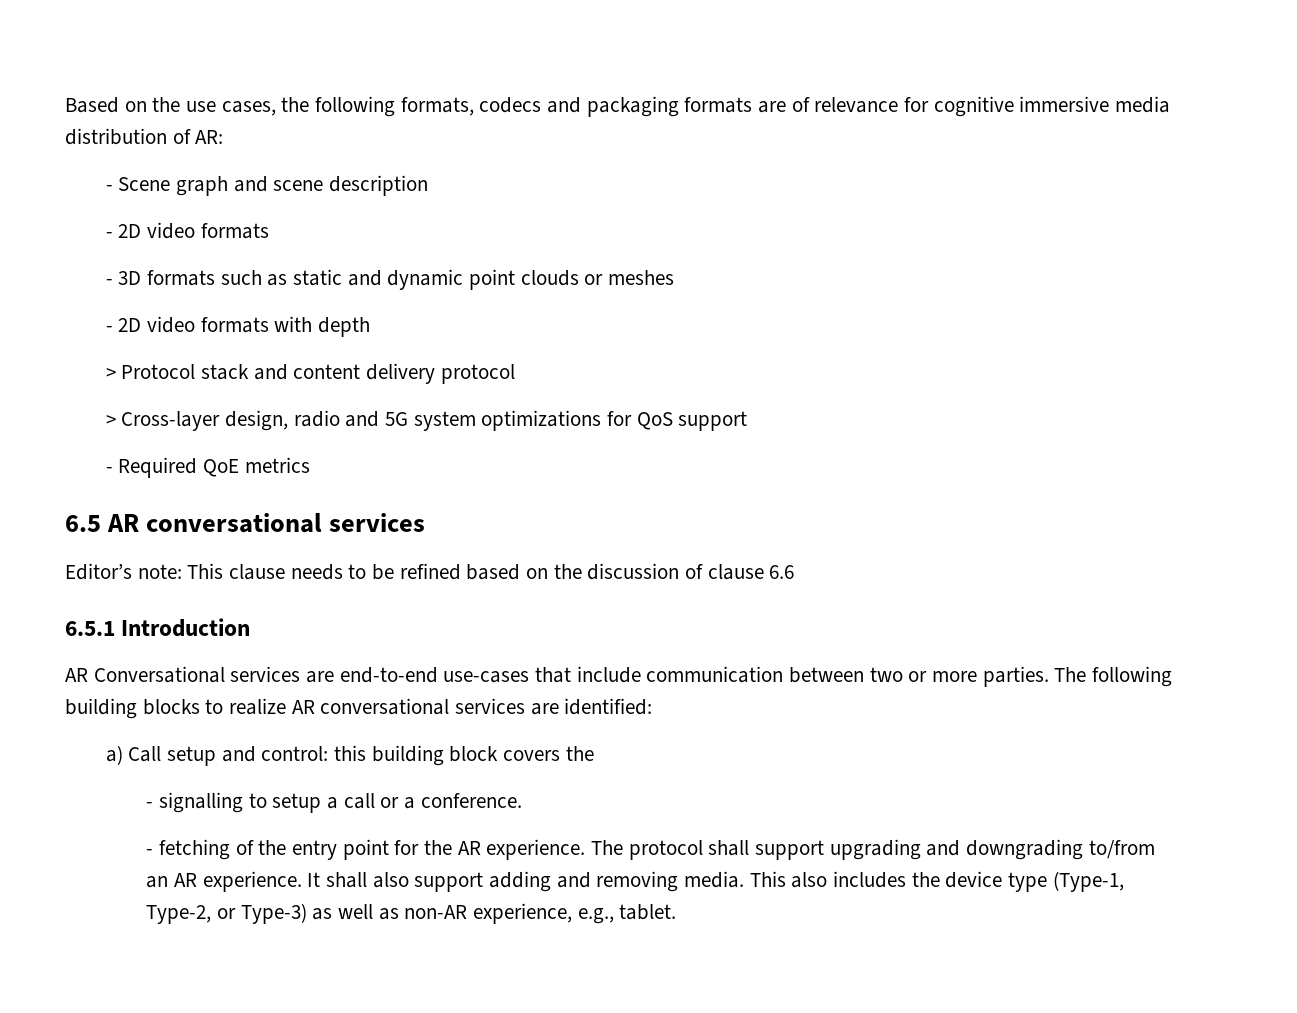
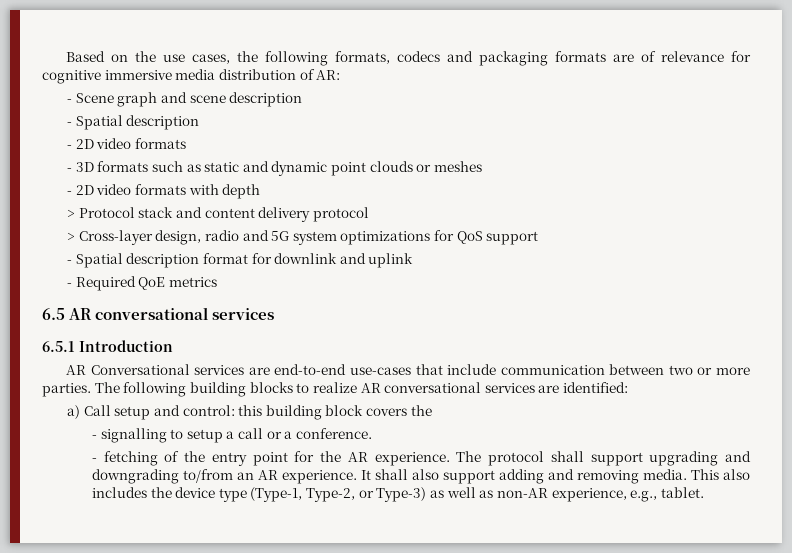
(429, 185) none -> [66,115,200,130] // - Spatial description
(748, 421) none -> [66,253,414,268] // - Spatial description format for downlink and uplink
[65,563,795,580] // Editor’s note: This clause needs to be refined based on the discussion of clause 6.6 -> (275, 314) none

